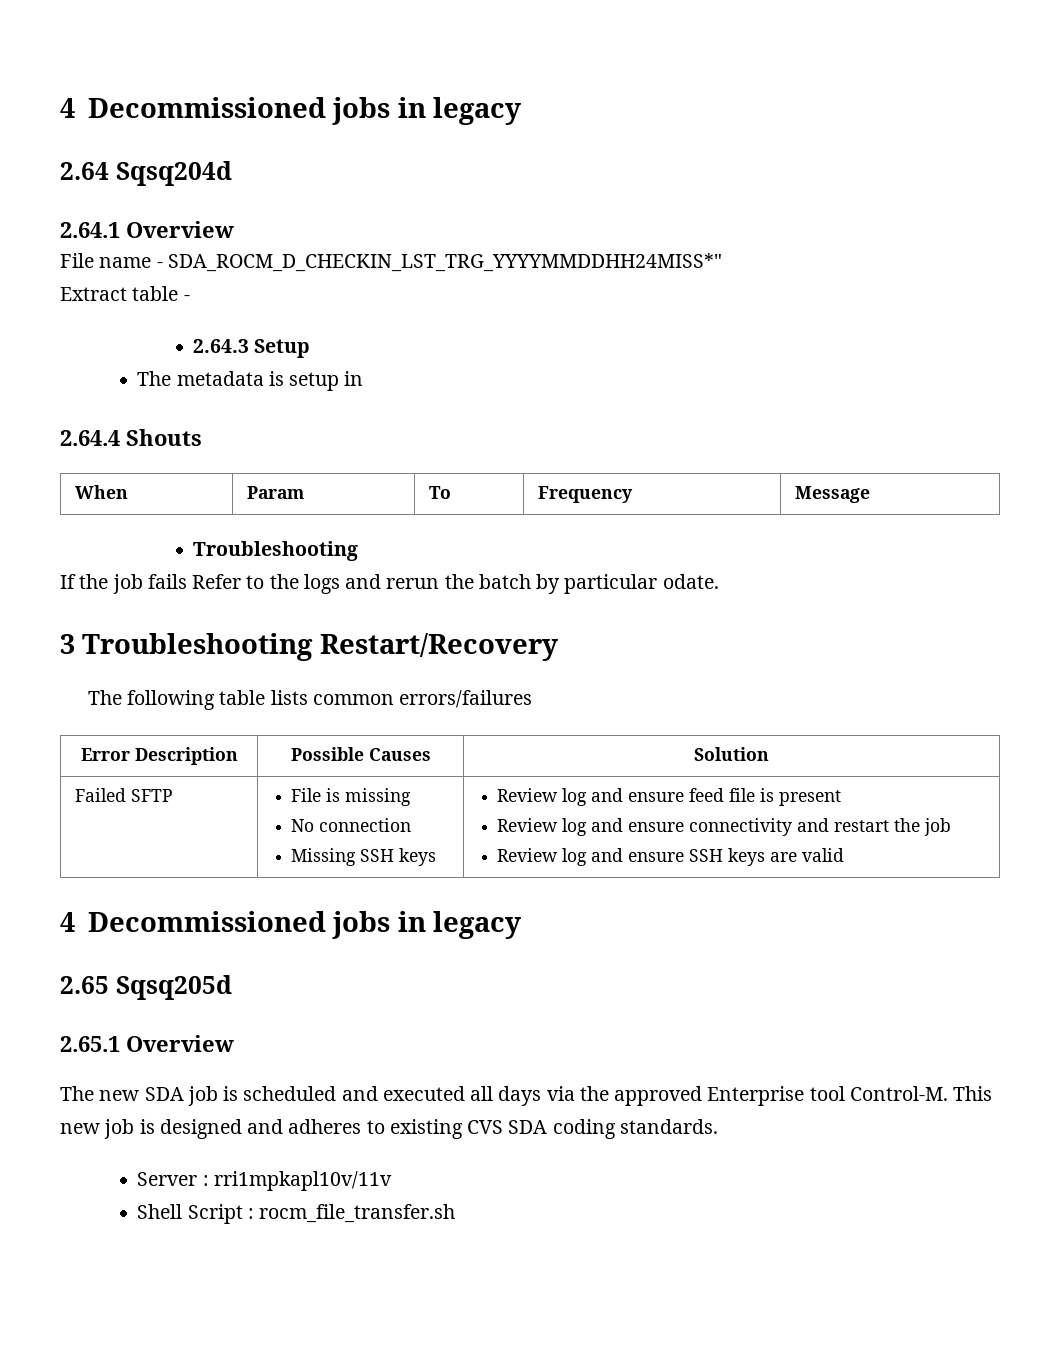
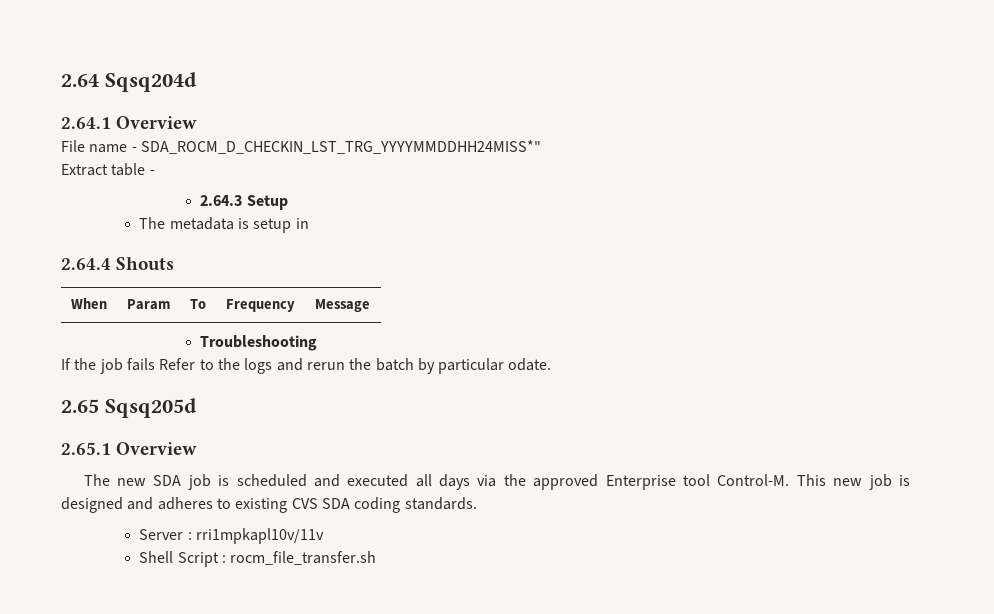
[60,97,522,125] 4 Decommissioned jobs in legacy // -> (61, 80) none
[60,633,558,661] [87,690,533,710] [80,747,238,765] [290,747,431,761] [694,747,769,761] [75,788,174,802] [291,788,412,806] [291,818,412,832] [291,848,437,866] [497,788,842,806] [497,818,952,836] [497,848,845,866] [60,911,522,939] // 3 Troubleshooting Restart/Recovery // The following table lists common errors/failures // Error Description | Possible Causes | Solution // Failed SFTP | File is missing // No connection // Missing SSH keys | Review log and ensure feed file is present // Review log and ensure connectivity and restart the job // Review log and ensure SSH keys are valid // 4 Decommissioned jobs in legacy -> (552, 364) none

